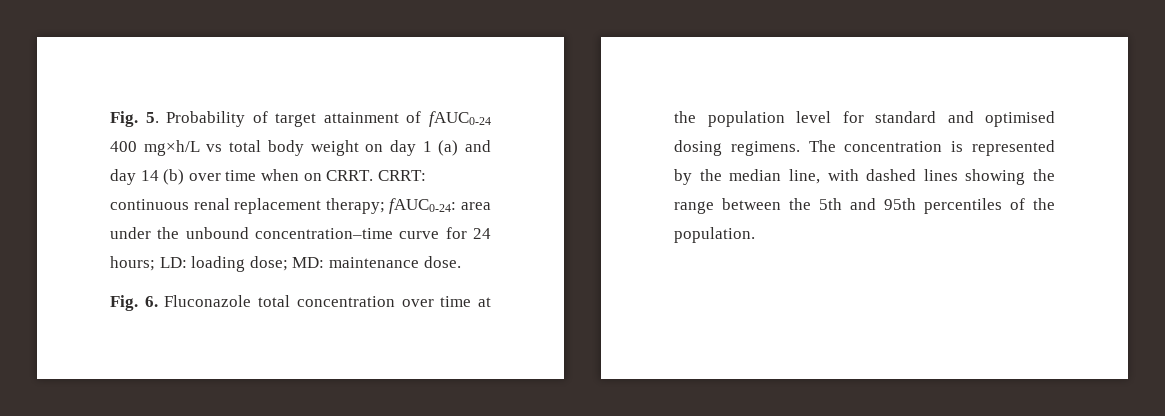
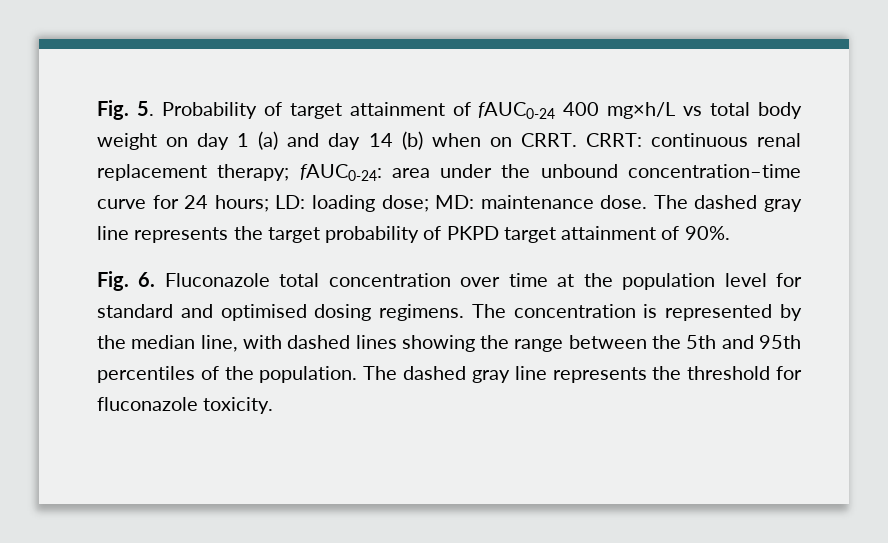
[188,170,257,181] over time -> (423, 140) none
(461, 262) none -> [653,195,802,212] [97,226,730,243] The dashed gray line represents the target probability of PKPD target attainment of 90%.
(755, 235) none -> [363,366,803,383] [97,397,274,414] The dashed gray line represents the threshold for fluconazole toxicity.

